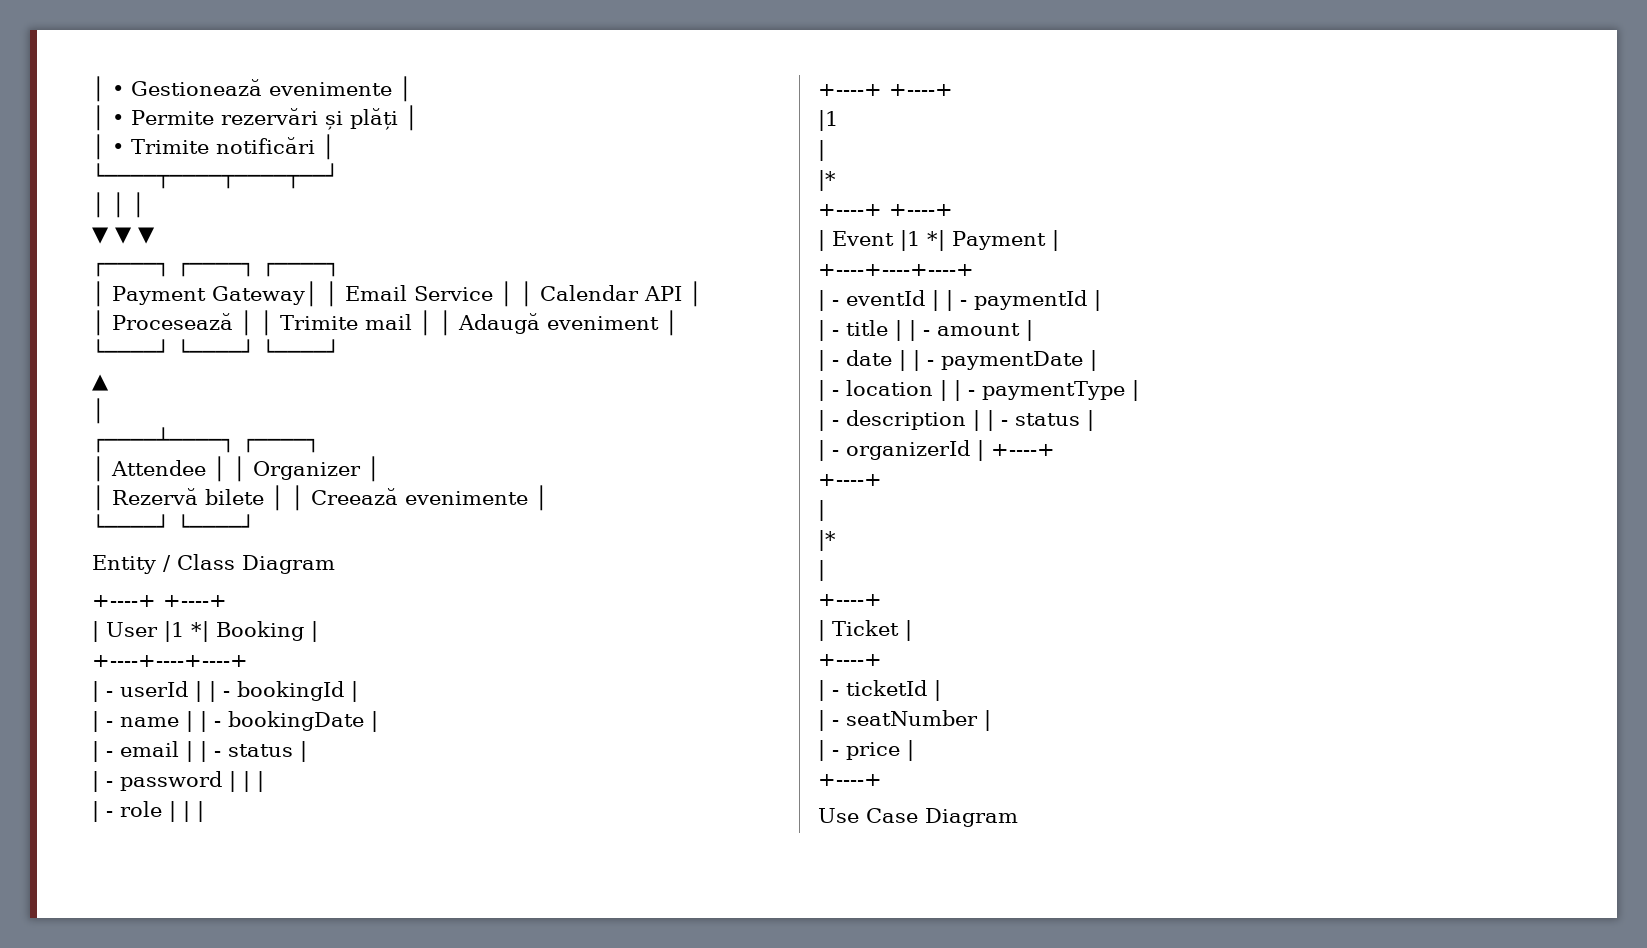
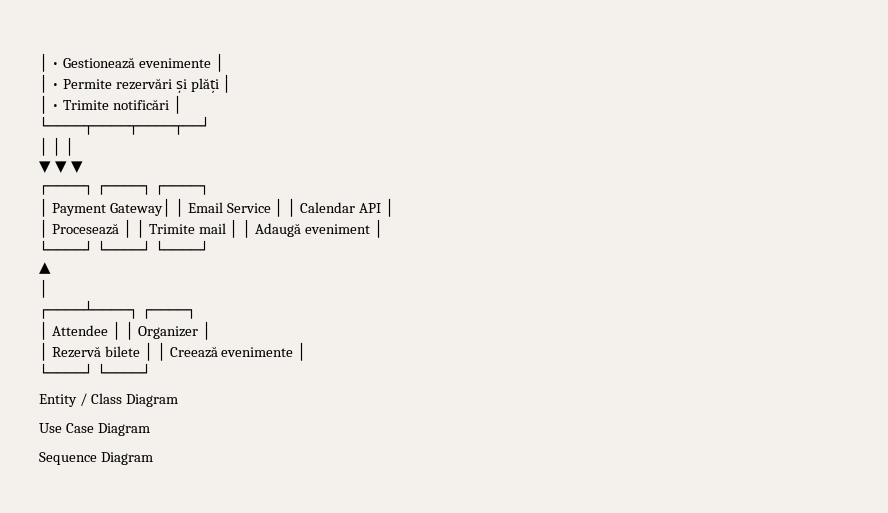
[92,595,227,607] [92,621,318,642] [92,655,248,667] [92,681,358,702] [92,711,378,732] [92,741,307,762] [92,771,264,792] [92,801,204,822] [818,84,953,96] [818,110,838,131] [818,140,825,161] [818,170,836,191] [818,204,953,216] [818,230,1059,251] [818,264,974,276] [818,290,1101,311] [818,320,1033,341] [818,350,1097,371] [818,380,1139,401] [818,410,1094,431] [818,440,1055,461] [818,474,882,486] [818,500,825,521] [818,530,836,551] [818,560,825,581] [818,594,882,606] [818,620,912,641] [818,654,882,666] [818,680,941,701] [818,710,991,731] [818,740,914,761] [818,774,882,786] // +----+ +----+ // | User |1 *| Booking | // +----+----+----+ // | - userId | | - bookingId | // | - name | | - bookingDate | // | - email | | - status | // | - password | | | // | - role | | | // +----+ +----+ // |1 // | // |* // +----+ +----+ // | Event |1 *| Payment | // +----+----+----+ // | - eventId | | - paymentId | // | - title | | - amount | // | - date | | - paymentDate | // | - location | | - paymentType | // | - description | | - status | // | - organizerId | +----+ // +----+ // | // |* // | // +----+ // | Ticket | // +----+ // | - ticketId | // | - seatNumber | // | - price | // +----+ -> (178, 400) none
(1018, 817) none -> [39,452,153,465] // Sequence Diagram

